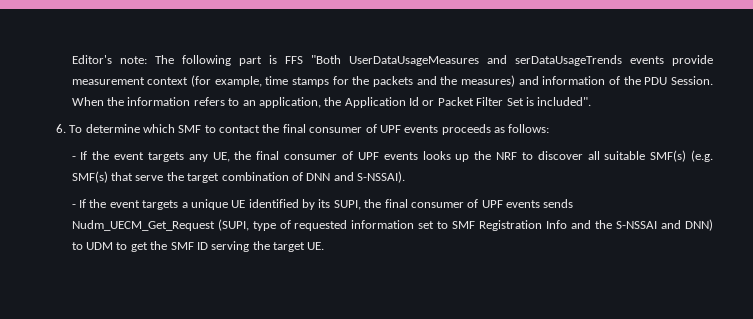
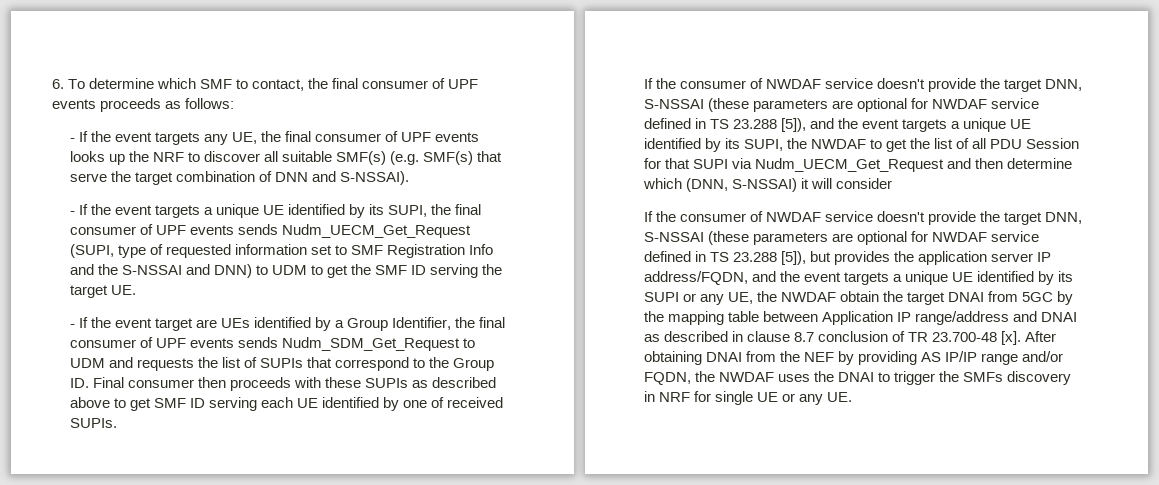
[71,55,713,66] [71,75,713,87] [71,97,592,108] Editor's note: The following part is FFS "Both UserDataUsageMeasures and serDataUsageTrends events provide measurement context (for example, time stamps for the packets and the measures) and information of the PDU Session. When the information refers to an application, the Application Id or Packet Filter Set is included". // -> (51, 84) none
[219,125,261,133] contact -> [252,79,305,91] contact,
(325, 246) none -> [69,317,506,331] [69,337,475,351] [69,357,495,371] [69,377,497,391] [69,397,504,411] [69,418,117,428] [643,78,1083,92] [643,98,1039,112] [643,118,1032,132] [643,138,1080,152] [643,158,1072,172] [642,178,892,192] [643,211,1083,225] [643,231,1039,245] [643,251,1052,265] [643,271,1074,285] [643,291,1074,305] [643,311,1077,325] [643,331,1057,345] [643,351,1064,365] [643,371,1072,385] [643,391,852,405] // - If the event target are UEs identified by a Group Identifier, the final consumer of UPF events sends Nudm_SDM_Get_Request to UDM and requests the list of SUPIs that correspond to the Group ID. Final consumer then proceeds with these SUPIs as described above to get SMF ID serving each UE identified by one of received SUPIs. // If the consumer of NWDAF service doesn't provide the target DNN, S-NSSAI (these parameters are optional for NWDAF service defined in TS 23.288 [5]), and the event targets a unique UE identified by its SUPI, the NWDAF to get the list of all PDU Session for that SUPI via Nudm_UECM_Get_Request and then determine which (DNN, S-NSSAI) it will consider // If the consumer of NWDAF service doesn't provide the target DNN, S-NSSAI (these parameters are optional for NWDAF service defined in TS 23.288 [5]), but provides the application server IP address/FQDN, and the event targets a unique UE identified by its SUPI or any UE, the NWDAF obtain the target DNAI from 5GC by the mapping table between Application IP range/address and DNAI as described in clause 8.7 conclusion of TR 23.700-48 [x]. After obtaining DNAI from the NEF by providing AS IP/IP range and/or FQDN, the NWDAF uses the DNAI to trigger the SMFs discovery in NRF for single UE or any UE.

